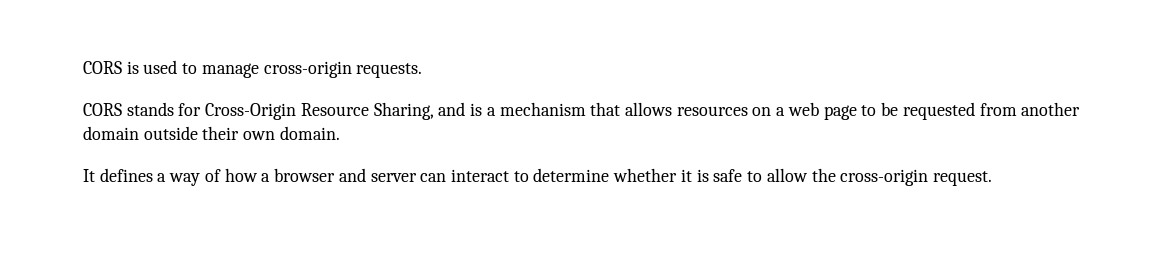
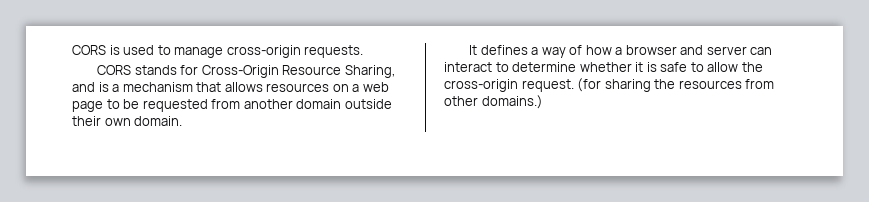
(992, 178) none -> [577,78,775,92] [444,95,543,109] (for sharing the resources from other domains.)

